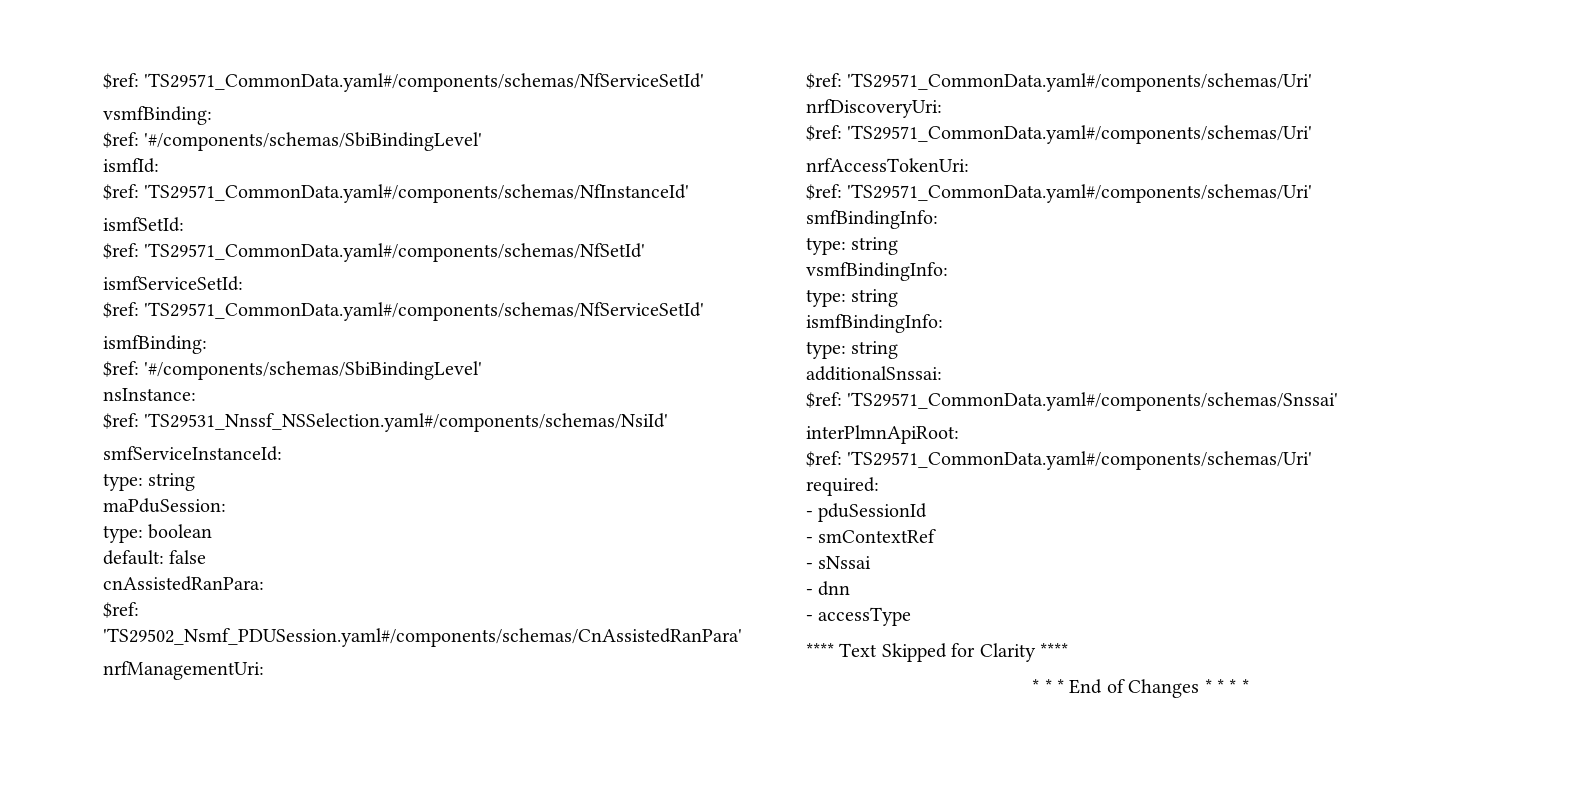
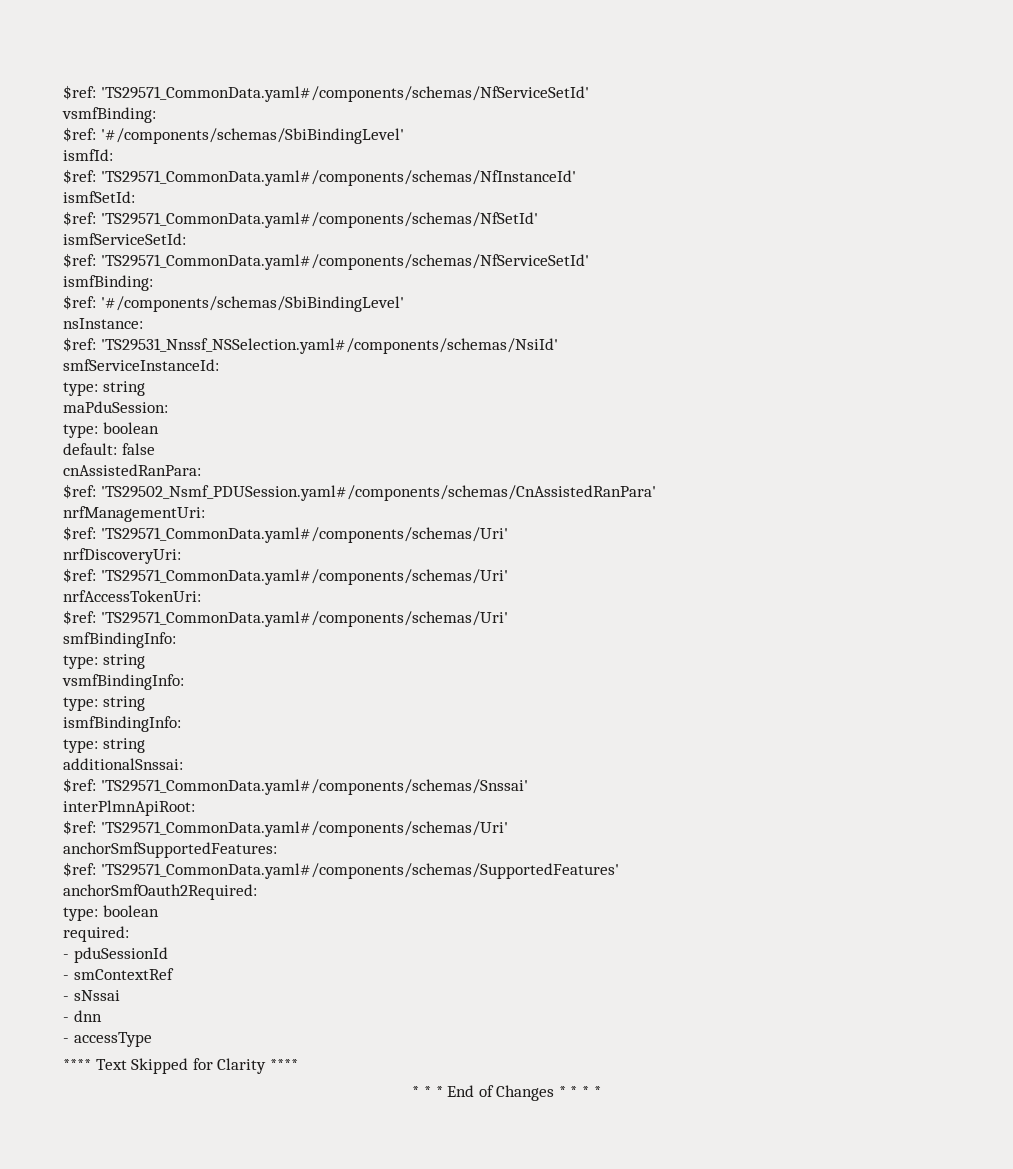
(1313, 460) none -> [63,842,277,858] [63,862,619,879] [63,884,257,900] [63,905,159,921] // anchorSmfSupportedFeatures: // $ref: 'TS29571_CommonData.yaml#/components/schemas/SupportedFeatures' // anchorSmfOauth2Required: // type: boolean

